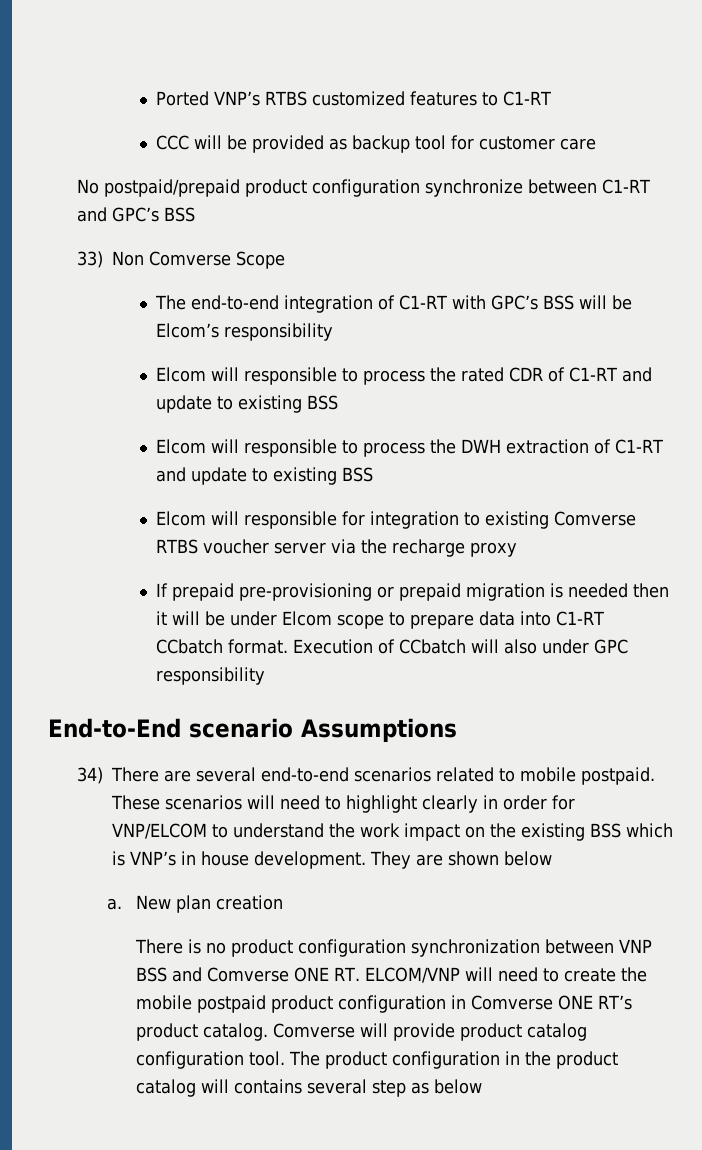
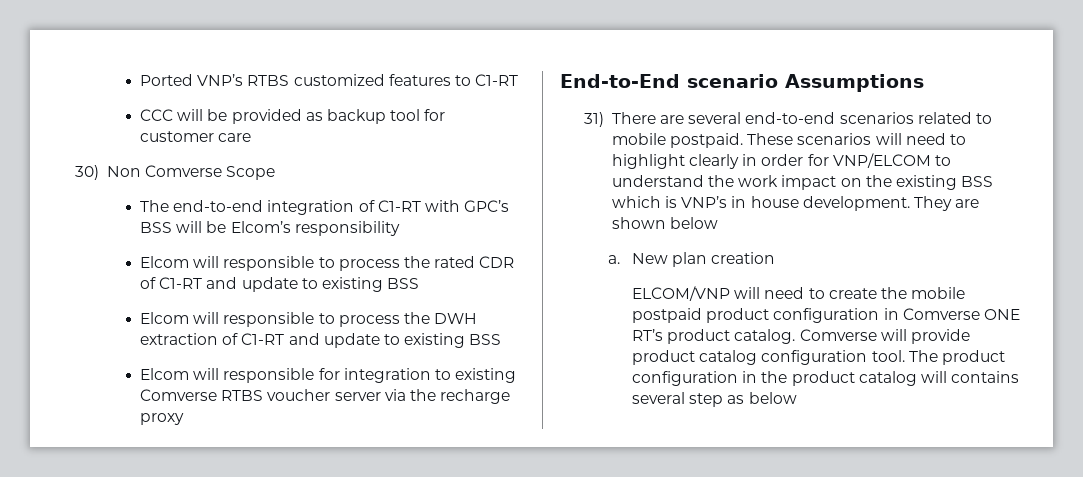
[77,179,651,197] [77,207,196,222] [77,251,104,268] No postpaid/prepaid product configuration synchronize between C1-RT and GPC’s BSS // 33) -> [75,165,100,180] 30)
[156,583,670,601] [156,611,605,629] [156,639,629,654] [156,667,266,685] // If prepaid pre-provisioning or prepaid migration is needed then it will be under Elcom scope to prepare data into C1-RT CCbatch format. Execution of CCbatch will also under GPC responsibility -> (185, 419) none
[77,767,104,784] 34) -> [584,112,605,127] 31)
[135,939,653,957] [136,967,361,982] There is no product configuration synchronization between VNP BSS and Comverse ONE RT. -> (776, 258) none

